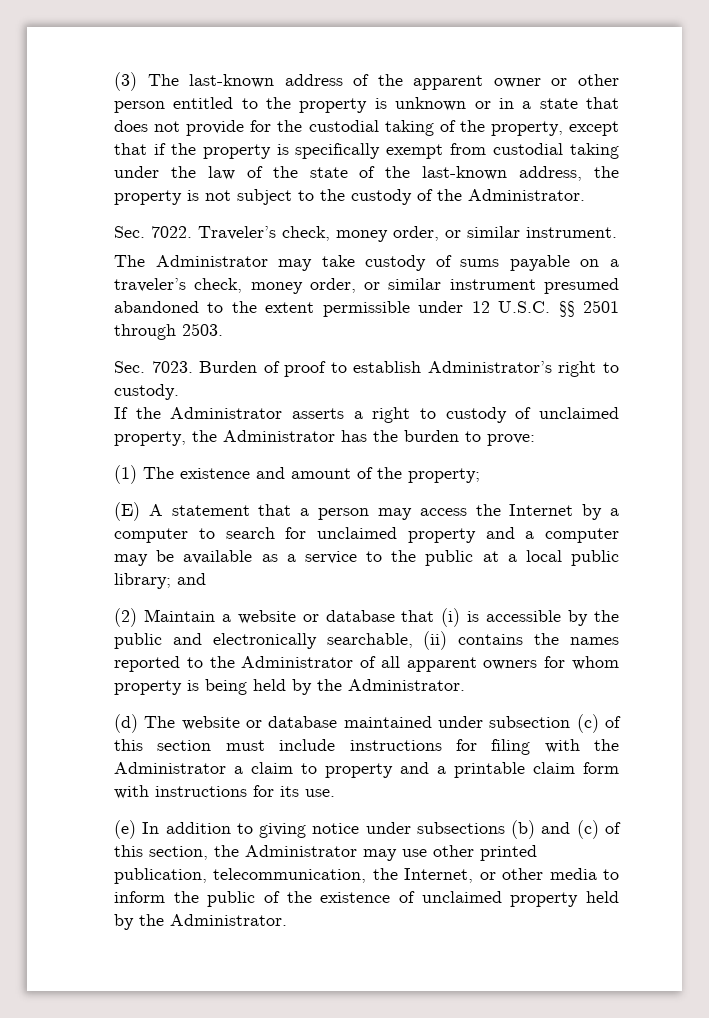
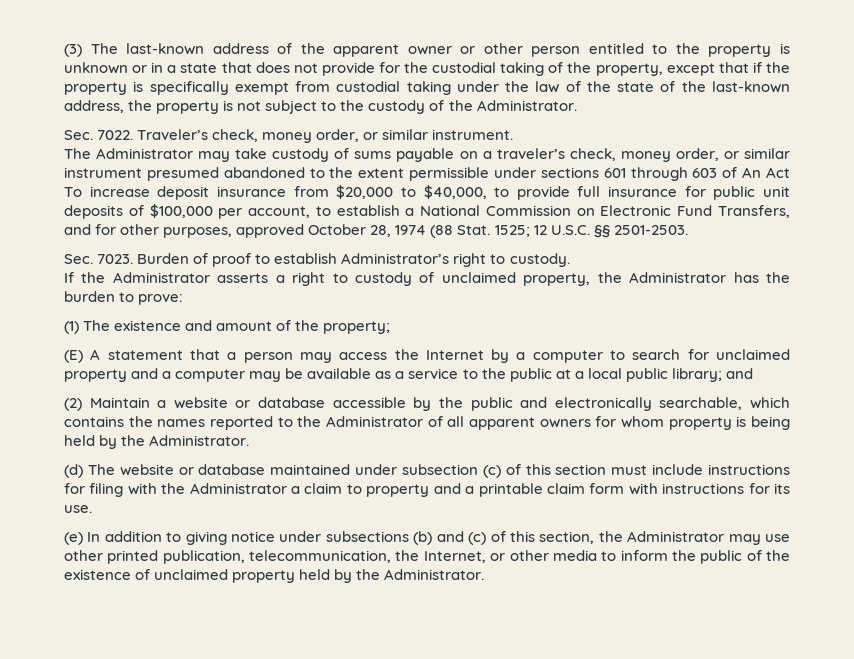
[471,300,620,317] [114,323,223,340] 12 U.S.C. §§ 2501 through 2503. -> [540,167,791,181] [64,185,790,200] [64,204,790,219] [64,224,688,238] sections 601 through 603 of An Act To increase deposit insurance from $20,000 to $40,000, to provide full insurance for public unit deposits of $100,000 per account, to establish a National Commission on Electronic Fund Transfers, and for other purposes, approved October 28, 1974 (88 Stat. 1525; 12 U.S.C. §§ 2501-2503.
[401,608,480,627] that (i) is -> (326, 402) none
[423,631,448,650] (ii) -> [750,397,791,409] which

